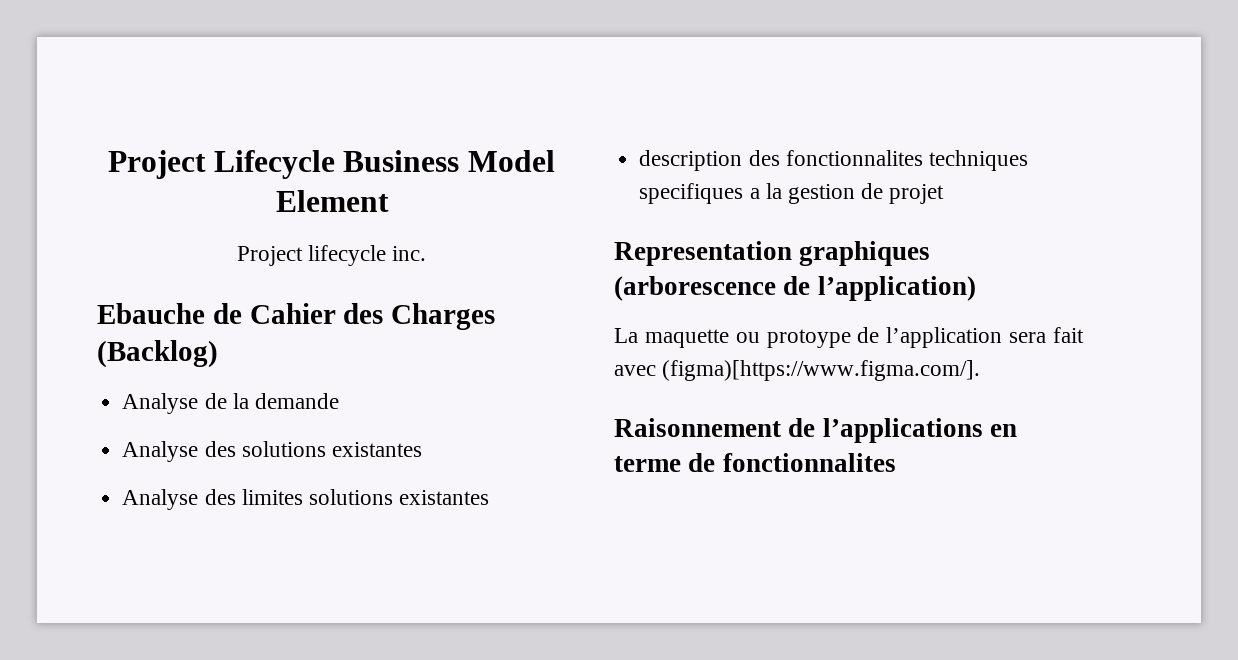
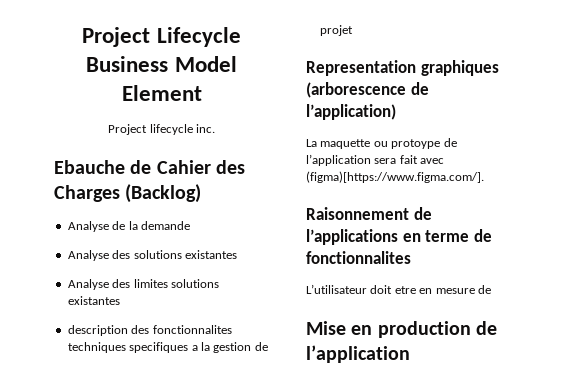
(896, 462) none -> [306,284,491,294] [306,321,497,338] [306,345,410,363] // L’utilisateur doit etre en mesure de // Mise en production de l’application

